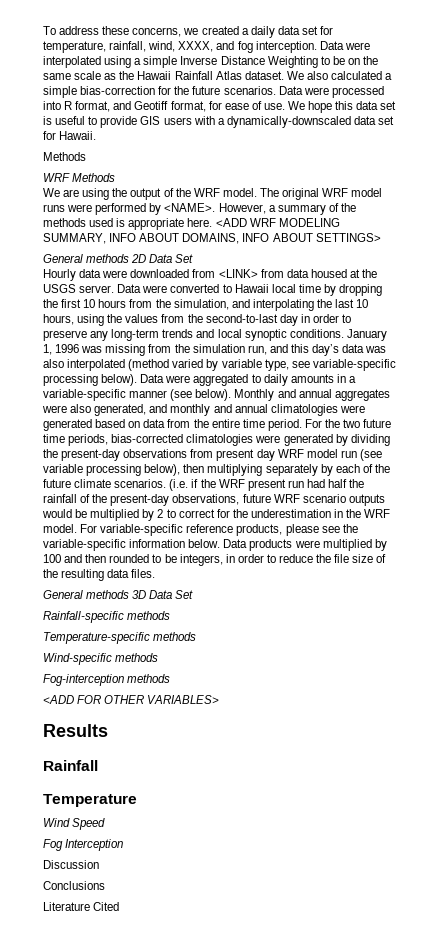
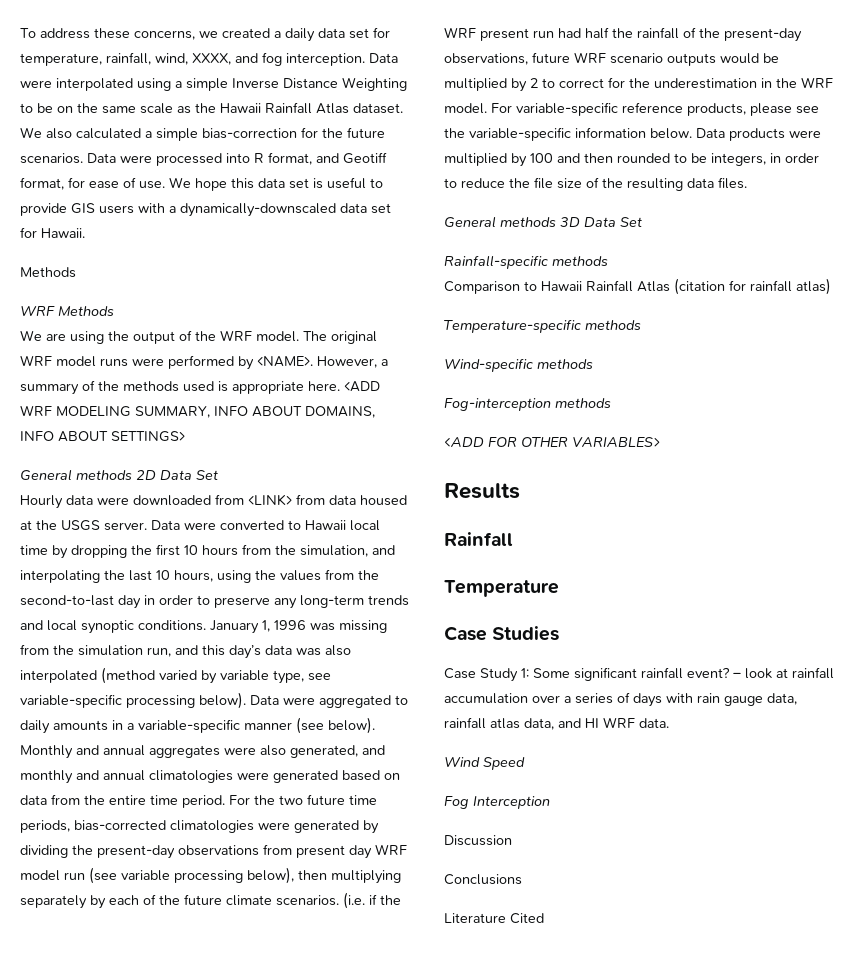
(171, 615) none -> [444,278,831,295] // Comparison to Hawaii Rainfall Atlas (citation for rainfall atlas)
(137, 800) none -> [444,626,560,641] [444,667,834,682] [444,692,797,707] [444,717,669,730] // Case Studies // Case Study 1: Some significant rainfall event? – look at rainfall accumulation over a series of days with rain gauge data, rainfall atlas data, and HI WRF data.

